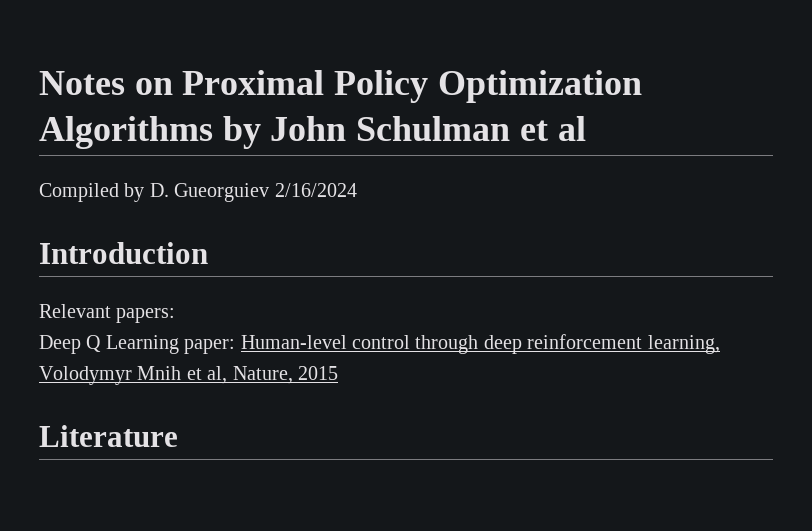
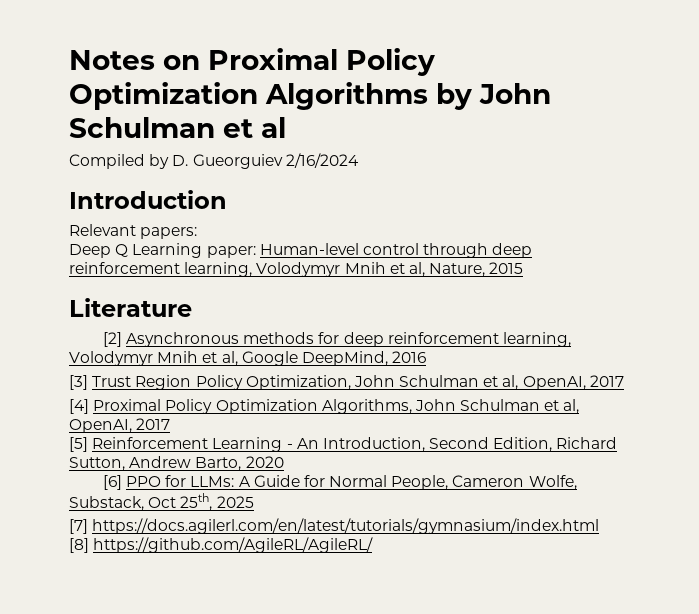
(178, 436) none -> [102,332,571,347] [69,351,427,366] [69,375,624,390] [69,399,580,414] [69,418,171,433] [69,437,618,452] [69,456,284,471] [102,475,577,490] [69,493,254,511] [69,518,600,534] [69,537,374,553] // [2] Asynchronous methods for deep reinforcement learning, Volodymyr Mnih et al, Google DeepMind, 2016 // [3] Trust Region Policy Optimization, John Schulman et al, OpenAI, 2017 // [4] Proximal Policy Optimization Algorithms, John Schulman et al, OpenAI, 2017 // [5] Reinforcement Learning - An Introduction, Second Edition, Richard Sutton, Andrew Barto, 2020 // [6] PPO for LLMs: A Guide for Normal People, Cameron Wolfe, Substack, Oct 25th, 2025 // [7] https://docs.agilerl.com/en/latest/tutorials/gymnasium/index.html // [8] https://github.com/AgileRL/AgileRL/

